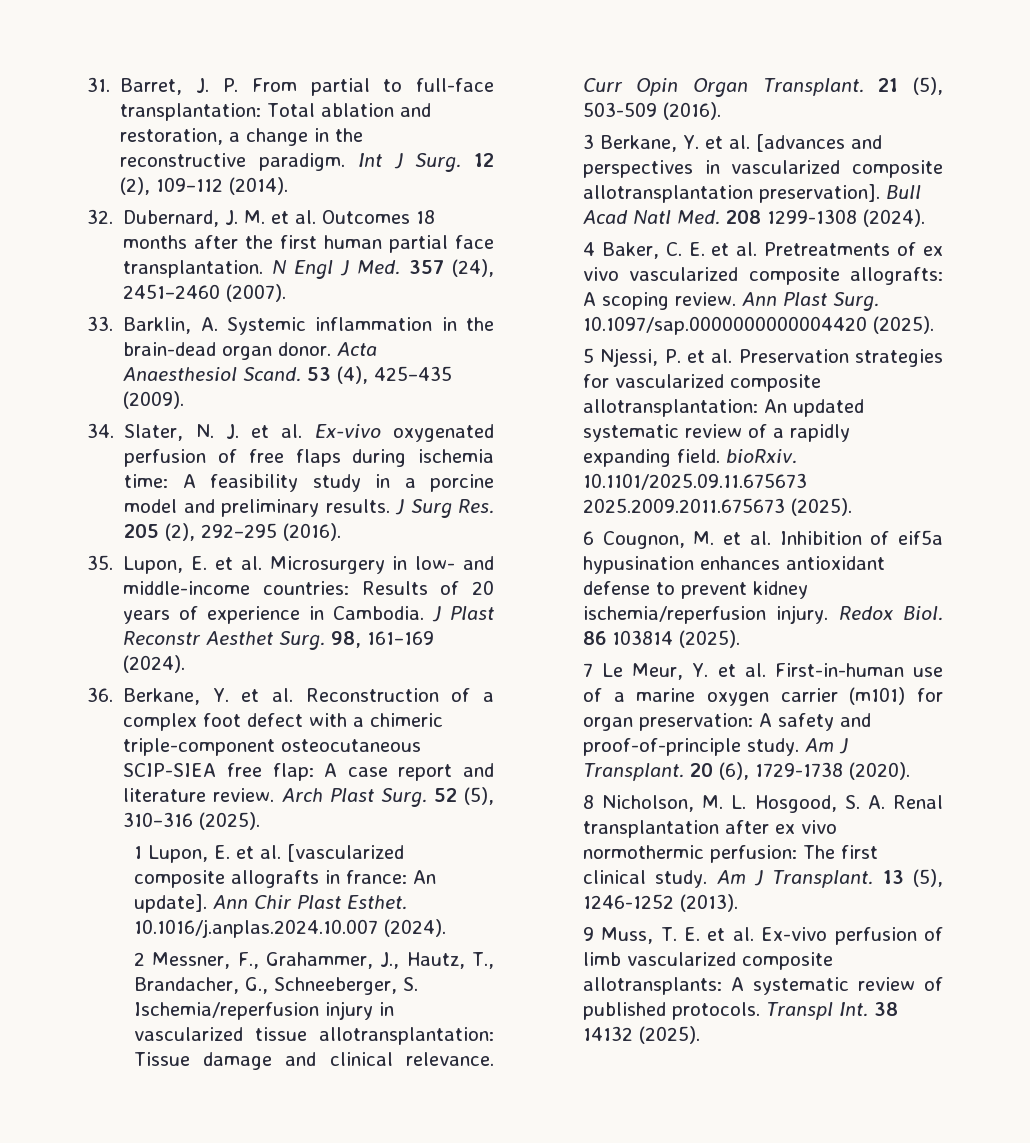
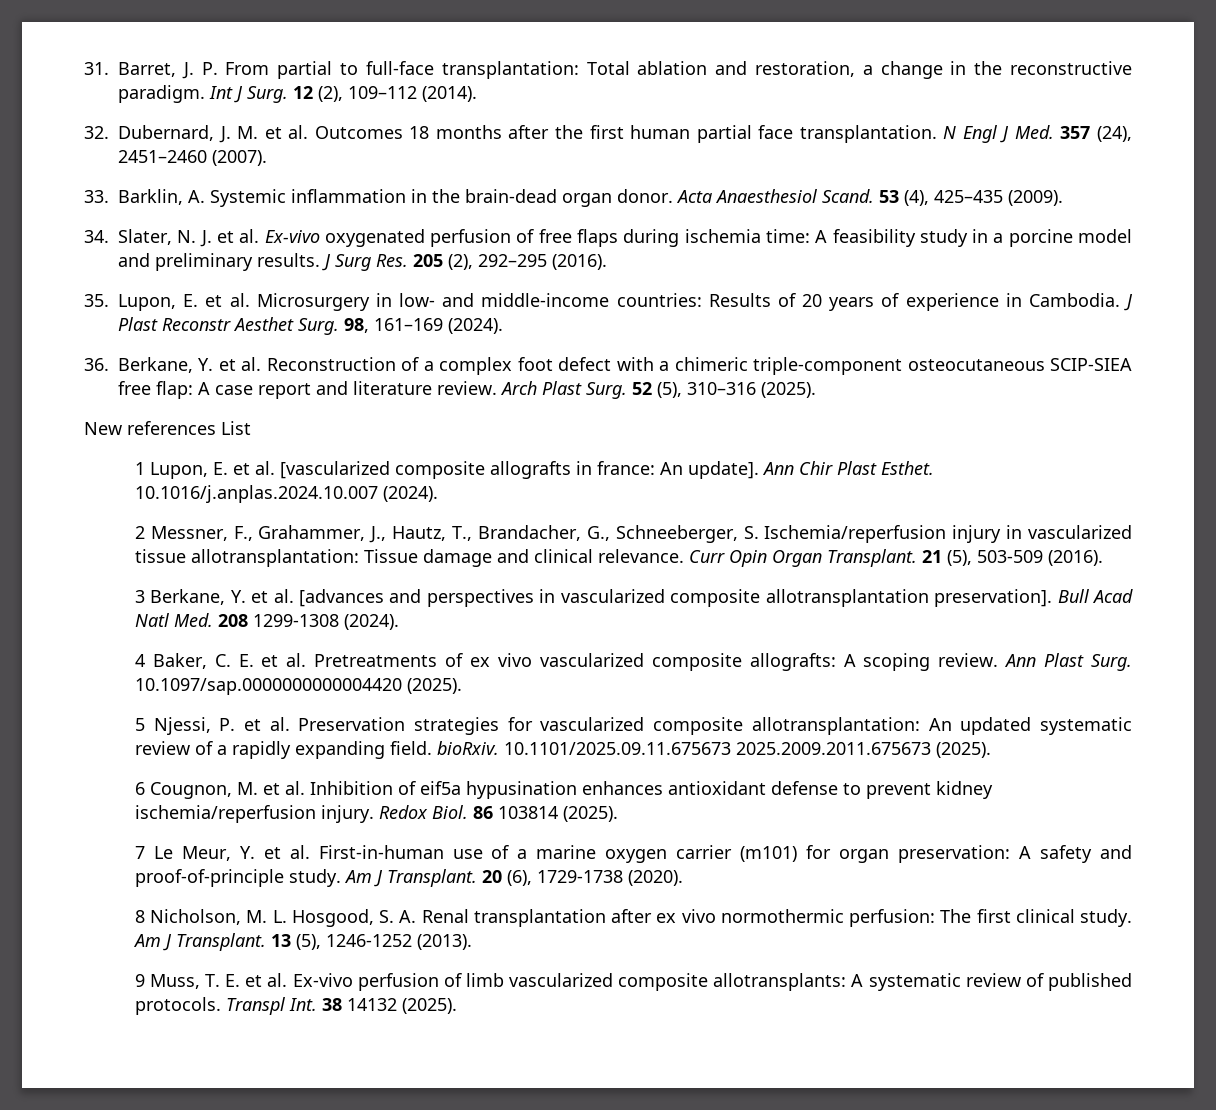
(261, 821) none -> [84,421,251,435] // New references List

